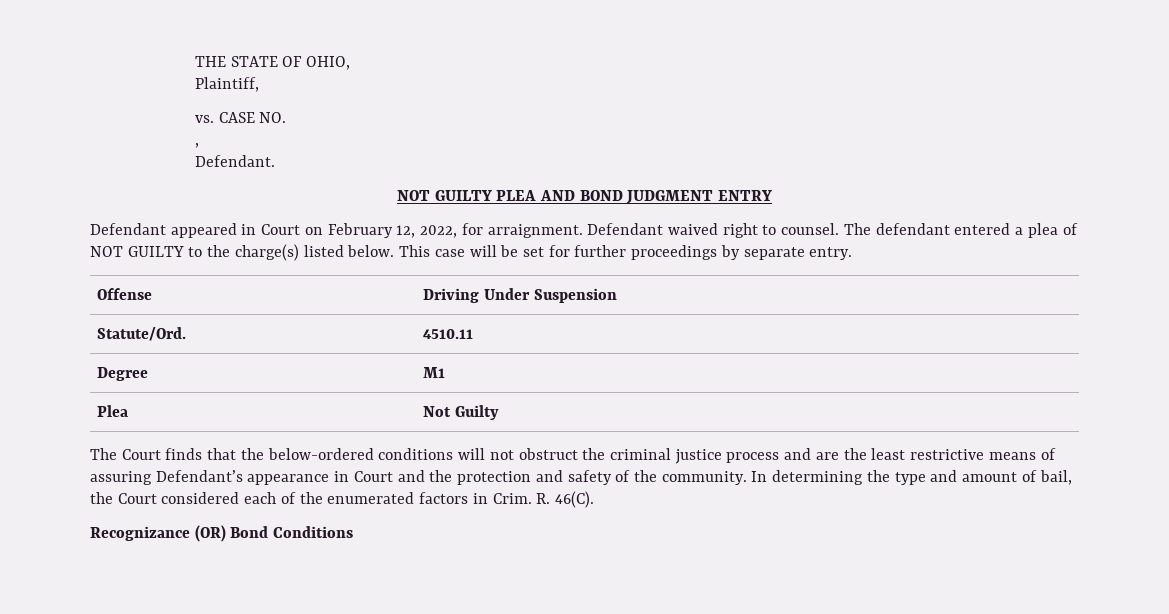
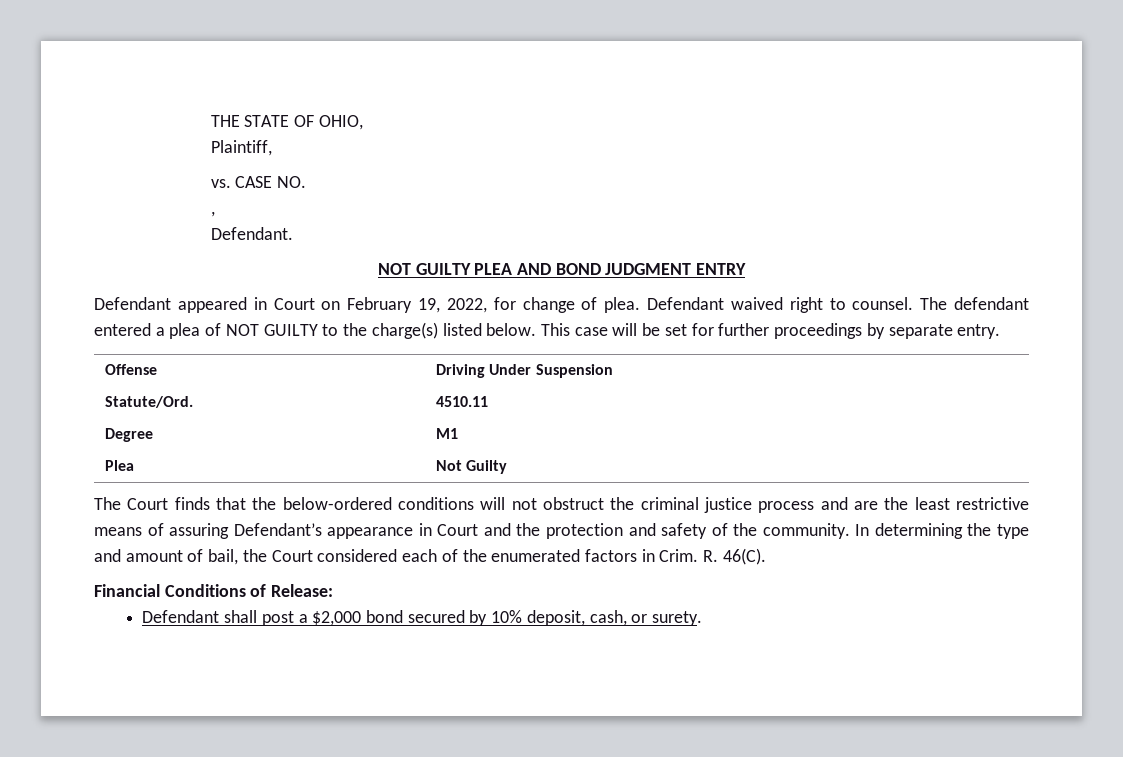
[396,225,416,238] 12, -> [418,298,441,313] 19,
[487,224,583,238] arraignment. -> [522,297,641,313] change of plea.
[90,525,354,542] Recognizance (OR) Bond Conditions -> [94,584,334,597] [142,610,703,626] Financial Conditions of Release: // Defendant shall post a $2,000 bond secured by 10% deposit, cash, or surety.

